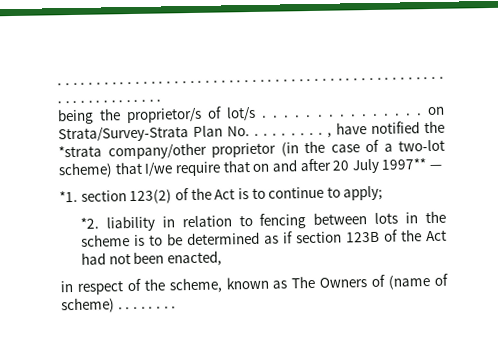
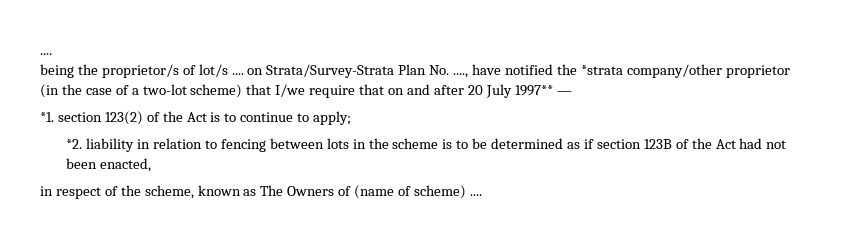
[57,76,444,86] [57,99,162,104] . . . . . . . . . . . . . . . . . . . . . . . . . . . . . . . . . . . . . . . . . . . . . . . . . . . . . . . . . . . . . . . . -> [40,53,52,55] ....
[262,106,446,118] [58,125,332,143] . . . . . . . . . . . . . . . on Strata/Survey-Strata Plan No. . . . . . . . . , -> [231,64,469,78] .... on Strata/Survey-Strata Plan No. ....,
[117,306,177,310] . . . . . . . . -> [469,194,482,196] ....

